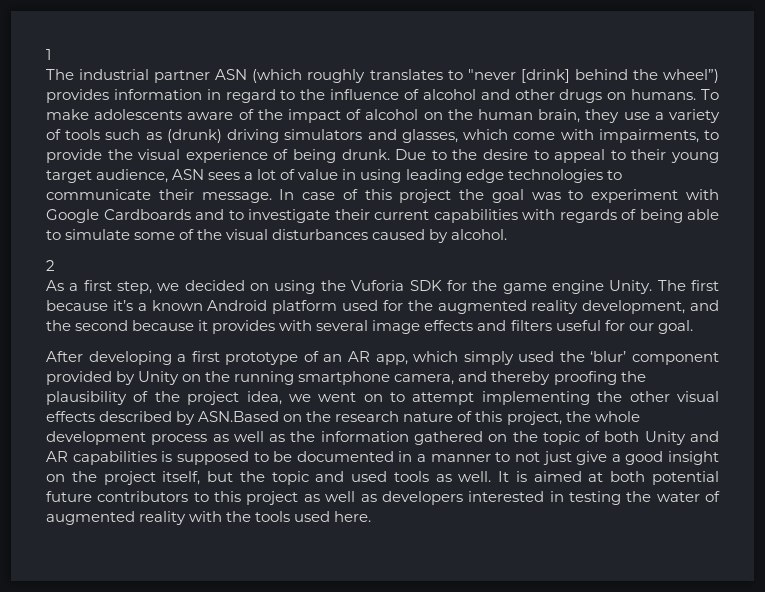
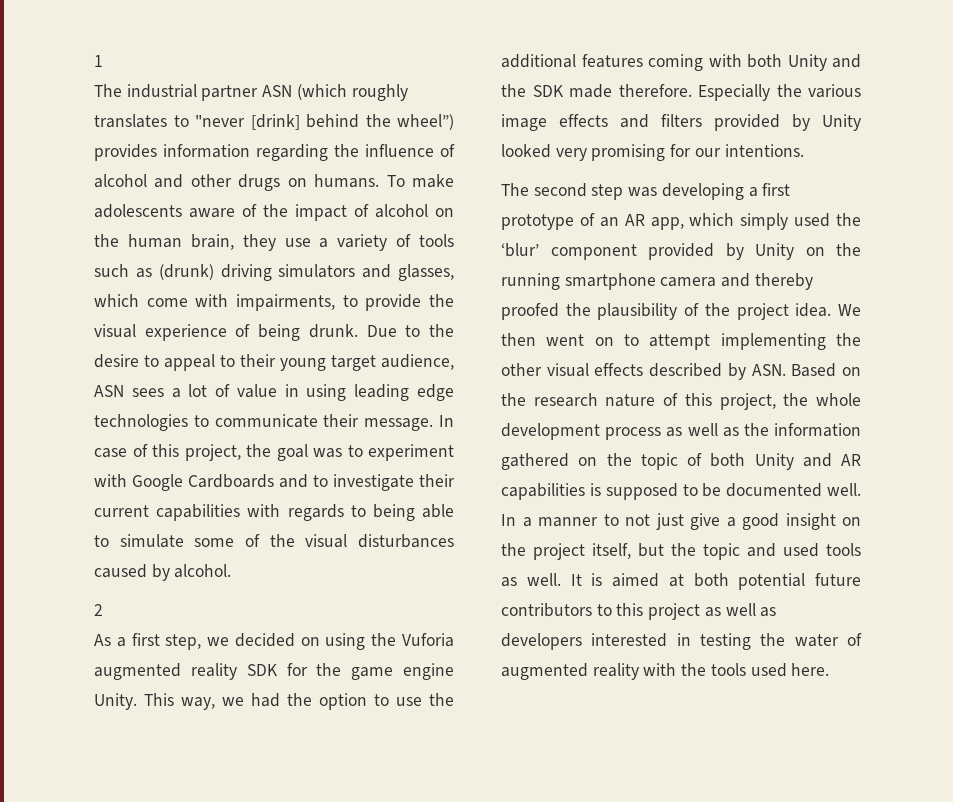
[206,89,296,103] in regard to -> [256,144,328,161] regarding
[399,189,452,203] project -> [184,444,241,461] project,
[621,209,636,220] of -> [350,505,366,517] to
(405, 285) none -> [94,663,237,680] augmented reality
[657,280,720,291] [46,300,719,314] [46,320,693,334] [46,351,83,362] The first because it’s a known Android platform used for the augmented reality development, and the second because it provides with several image effects and filters useful for our goal. // After -> [144,693,454,710] [501,54,861,71] [501,84,861,101] [501,114,861,131] [501,144,804,161] [501,183,658,200] This way, we had the option to use the additional features coming with both Unity and the SDK made therefore. Especially the various image effects and filters provided by Unity looked very promising for our intentions. // The second step was
[394,374,455,385] camera, -> [660,277,717,287] camera
[553,371,617,385] proofing -> [501,303,559,320] proofed
[246,391,311,405] idea, we -> [795,303,861,317] [501,333,536,346] idea. We then
[198,411,280,422] ASN.Based -> [751,363,837,377] ASN. Based
[398,451,413,462] in -> [827,483,861,496] [501,514,516,526] well. In

